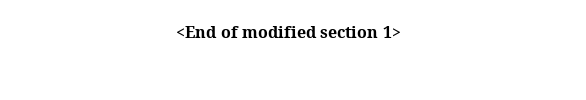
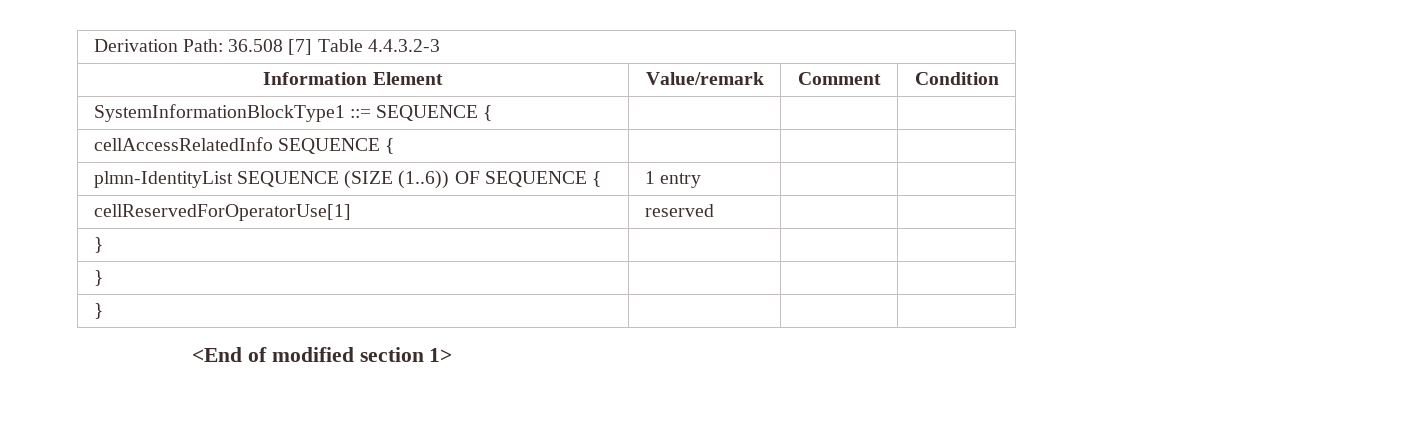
(176, 32) none -> [93,39,440,55] [263,72,443,85] [645,72,764,85] [797,72,881,85] [914,72,999,85] [93,104,493,122] [93,137,395,154] [93,170,602,189] [644,171,701,188] [93,204,351,221] [644,204,714,217] [93,237,103,253] [93,270,103,286] [93,303,103,319] Derivation Path: 36.508 [7] Table 4.4.3.2-3 // Information Element | Value/remark | Comment | Condition // SystemInformationBlockType1 ::= SEQUENCE { | | | // cellAccessRelatedInfo SEQUENCE { | | | // plmn-IdentityList SEQUENCE (SIZE (1..6)) OF SEQUENCE { | 1 entry | | // cellReservedForOperatorUse[1] | reserved | | // } | | | // } | | | // } | | | //

